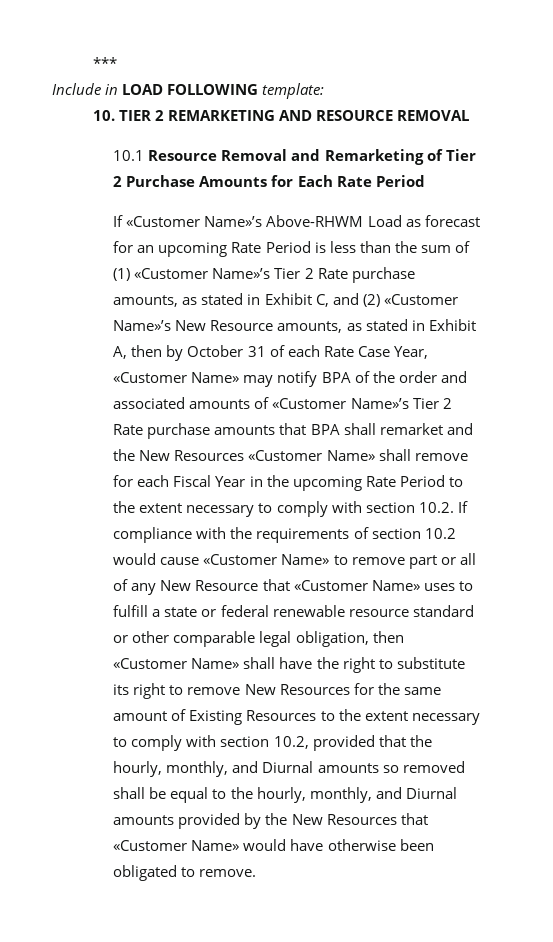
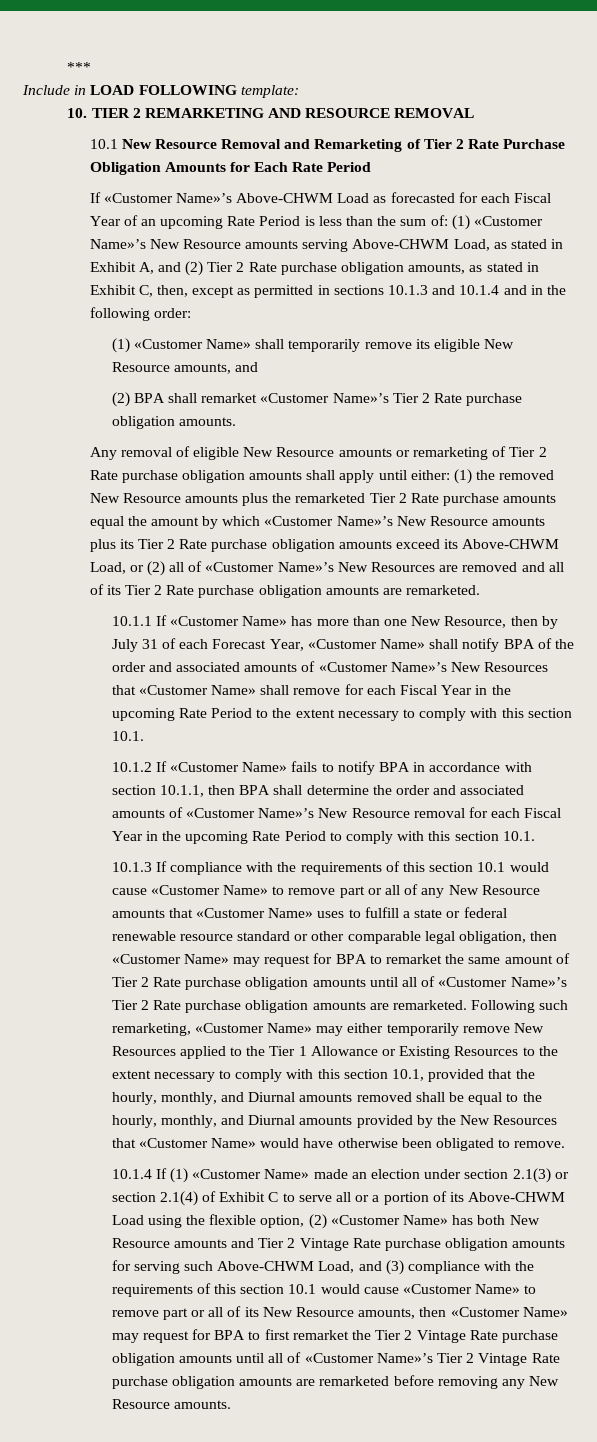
(145, 155) none -> [121,139,152,149] New
[126,175,196,187] Purchase -> [468,139,566,149] [89,162,161,175] Rate Purchase Obligation
[266,215,364,227] Above-RHWM -> [236,193,334,203] Above-CHWM
[424,215,480,227] [113,241,134,253] forecast for -> [390,192,552,203] [89,215,138,226] forecasted for each Fiscal Year of
[454,241,470,253] of -> [430,215,448,226] of:
[274,267,415,283] [113,293,458,307] [113,319,476,333] [113,346,128,359] Tier 2 Rate purchase amounts, as stated in Exhibit C, and (2) «Customer Name»’s New Resource amounts, as stated in Exhibit A, -> [149,239,564,252] [89,261,539,276] [89,285,566,298] [89,307,191,321] [111,338,515,353] [111,362,259,374] [111,392,523,407] [111,416,236,429] [89,446,547,460] [89,469,555,484] [89,493,557,506] [89,516,546,529] [89,539,560,552] [89,561,564,576] [89,584,481,598] [111,615,507,628] New Resource amounts serving Above-CHWM Load, as stated in Exhibit A, and (2) Tier 2 Rate purchase obligation amounts, as stated in Exhibit C, then, except as permitted in sections 10.1.3 and 10.1.4 and in the following order: // (1) «Customer Name» shall temporarily remove its eligible New Resource amounts, and // (2) BPA shall remarket «Customer Name»’s Tier 2 Rate purchase obligation amounts. // Any removal of eligible New Resource amounts or remarketing of Tier 2 Rate purchase obligation amounts shall apply until either: (1) the removed New Resource amounts plus the remarketed Tier 2 Rate purchase amounts equal the amount by which «Customer Name»’s New Resource amounts plus its Tier 2 Rate purchase obligation amounts exceed its Above-CHWM Load, or (2) all of «Customer Name»’s New Resources are removed and all of its Tier 2 Rate purchase obligation amounts are remarketed. // 10.1.1 If «Customer Name» has more than one New Resource,
[187,345,244,357] October -> [111,639,138,652] July
[323,346,390,357] Rate Case -> [212,639,267,649] Forecast
[243,375,274,387] may -> [429,639,459,649] shall
[412,398,452,409] [113,423,473,439] [113,449,245,461] Tier 2 Rate purchase amounts that BPA shall remarket and the New Resources -> [450,662,549,672] [111,685,136,695] New Resources that
[365,502,454,513] section 10.2. -> [501,708,572,718] [111,731,144,741] [111,761,532,775] [111,785,525,797] [111,807,562,818] [111,831,535,844] [111,862,152,872] this section 10.1. // 10.1.2 If «Customer Name» fails to notify BPA in accordance with section 10.1.1, then BPA shall determine the order and associated amounts of «Customer Name»’s New Resource removal for each Fiscal Year in the upcoming Rate Period to comply with this section 10.1. // 10.1.3
[371,528,456,539] section 10.2 -> [402,862,506,872] this section 10.1
(259, 585) none -> [111,909,165,918] amounts
[243,657,465,673] [113,683,441,699] [113,709,187,721] shall have the right to substitute its right to remove New Resources for the same amount of -> [233,953,570,967] [111,976,567,990] [111,1000,569,1013] [111,1023,544,1036] [111,1046,396,1059] may request for BPA to remarket the same amount of Tier 2 Rate purchase obligation amounts until all of «Customer Name»’s Tier 2 Rate purchase obligation amounts are remarketed. Following such remarketing, «Customer Name» may either temporarily remove New Resources applied to the Tier 1 Allowance or
[220,736,309,749] section 10.2, -> [317,1069,424,1081] this section 10.1,
[382,765,399,773] so -> (353, 1097) none
(257, 873) none -> [111,1168,569,1183] [111,1191,566,1206] [111,1214,540,1229] [111,1238,566,1251] [111,1260,535,1275] [111,1283,537,1297] [111,1306,568,1320] [111,1329,558,1343] [111,1352,560,1366] [111,1375,560,1389] [111,1399,231,1409] // 10.1.4 If (1) «Customer Name» made an election under section 2.1(3) or section 2.1(4) of Exhibit C to serve all or a portion of its Above-CHWM Load using the flexible option, (2) «Customer Name» has both New Resource amounts and Tier 2 Vintage Rate purchase obligation amounts for serving such Above-CHWM Load, and (3) compliance with the requirements of this section 10.1 would cause «Customer Name» to remove part or all of its New Resource amounts, then «Customer Name» may request for BPA to first remarket the Tier 2 Vintage Rate purchase obligation amounts until all of «Customer Name»’s Tier 2 Vintage Rate purchase obligation amounts are remarketed before removing any New Resource amounts.

